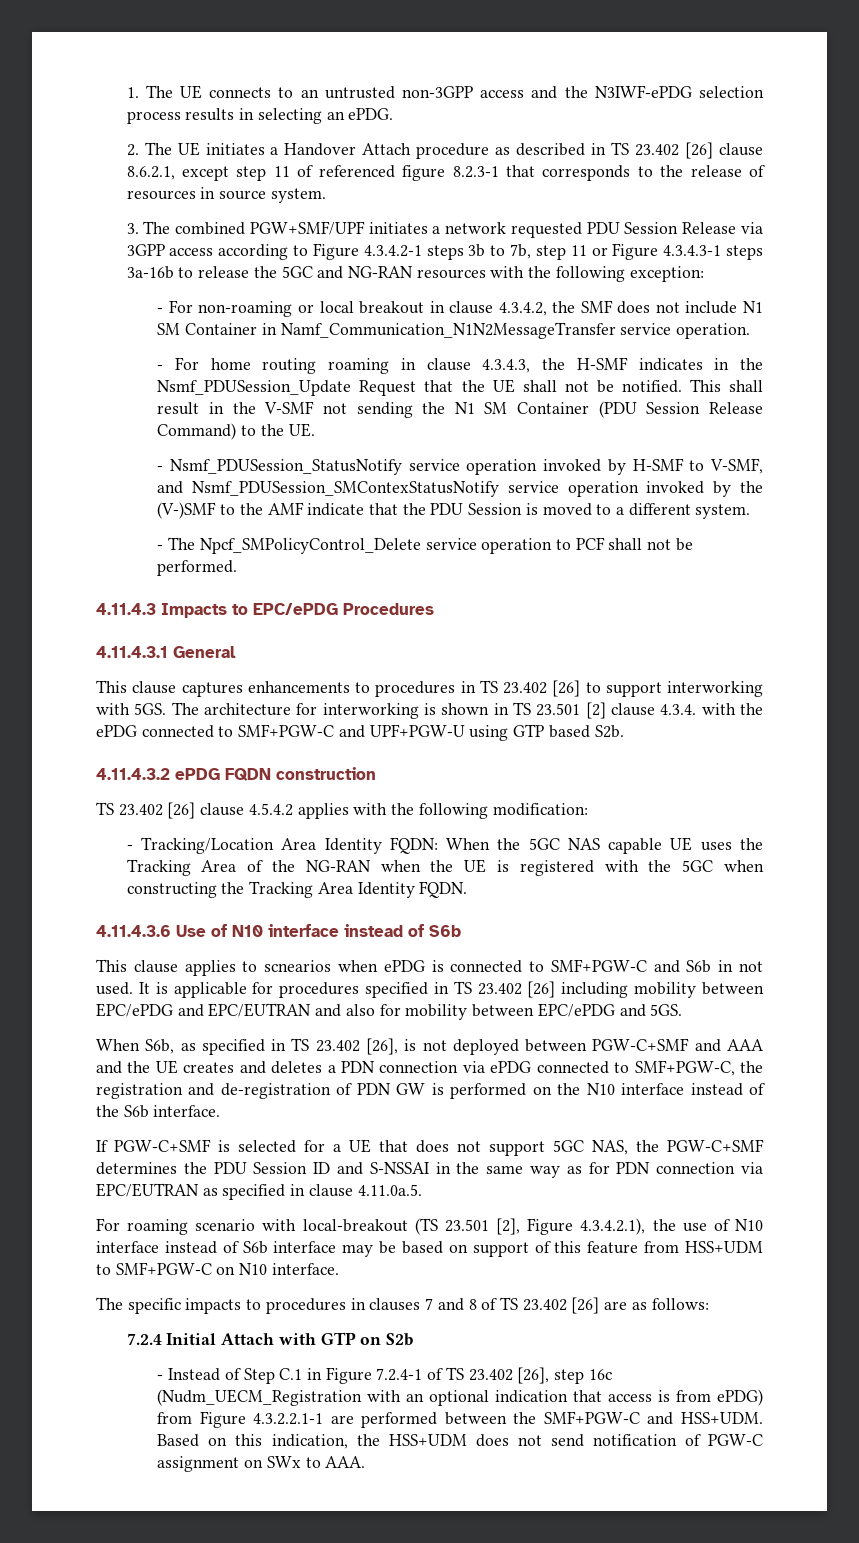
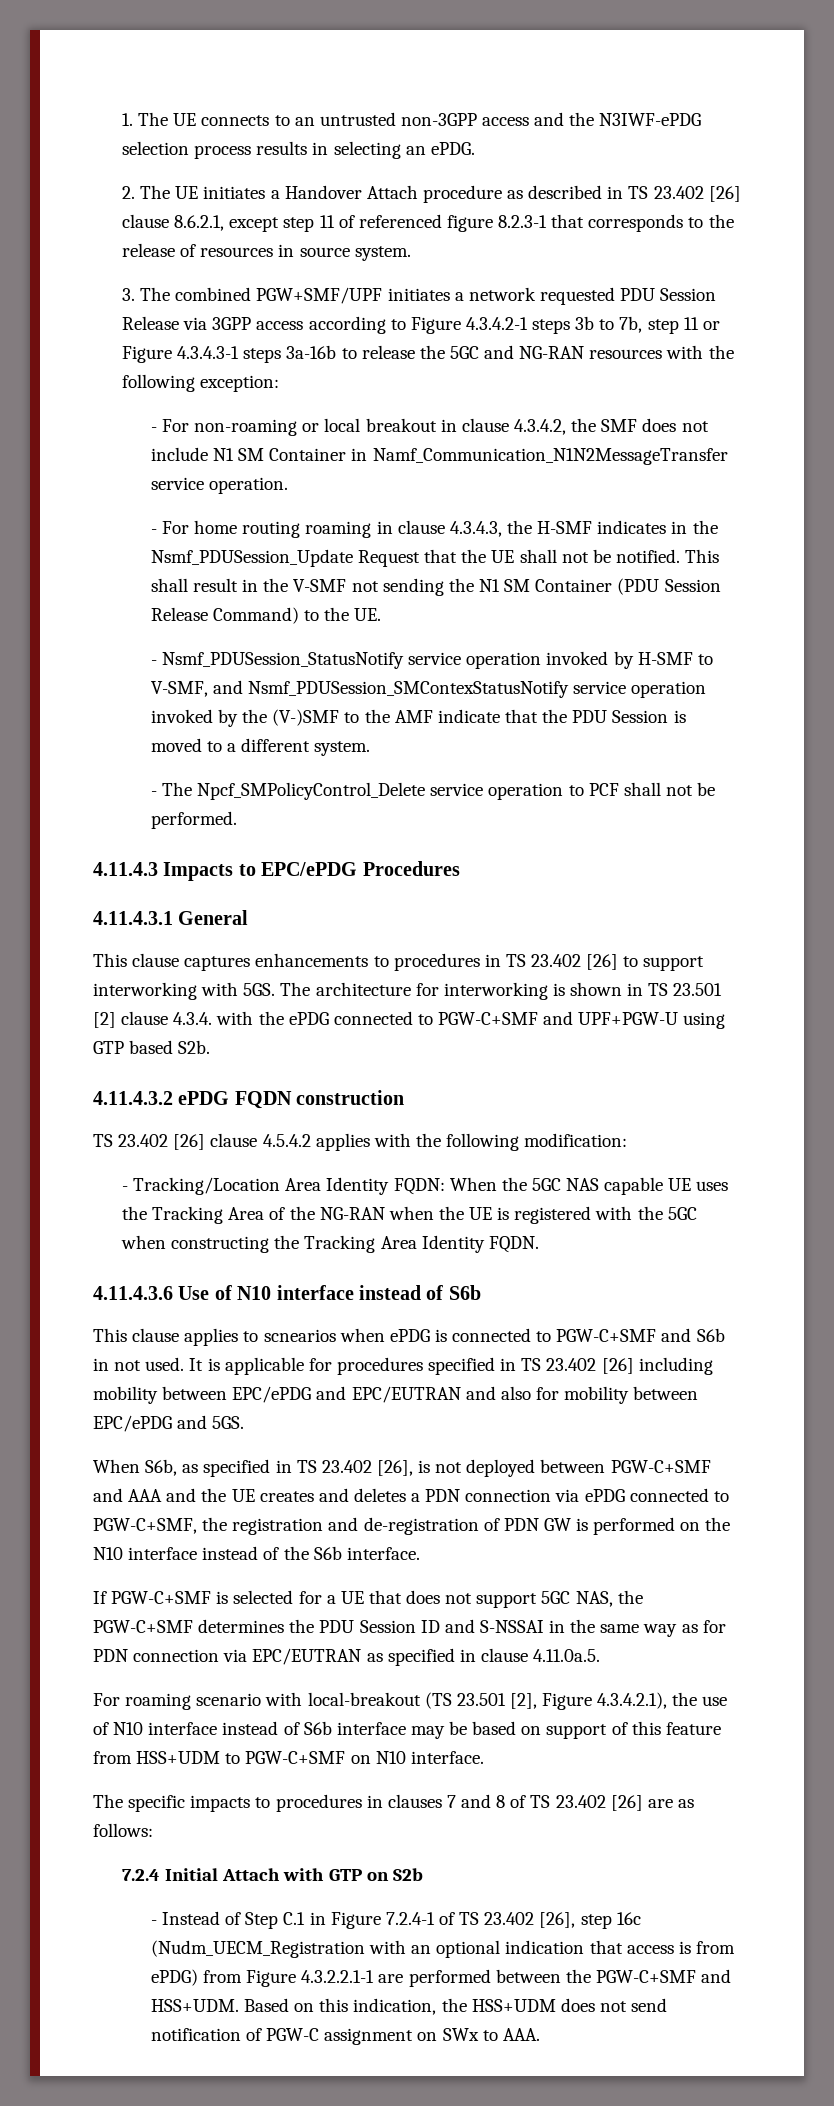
[238,724,335,737] SMF+PGW-C -> [438,1012,539,1025] PGW-C+SMF
[550,959,647,972] SMF+PGW-C -> [556,1329,657,1342] PGW-C+SMF
[634,1060,735,1076] SMF+PGW-C, -> [93,1518,197,1534] PGW-C+SMF,
[115,1262,212,1275] SMF+PGW-C -> [245,1751,346,1764] PGW-C+SMF
[543,1411,640,1424] SMF+PGW-C -> [596,1970,697,1983] PGW-C+SMF

